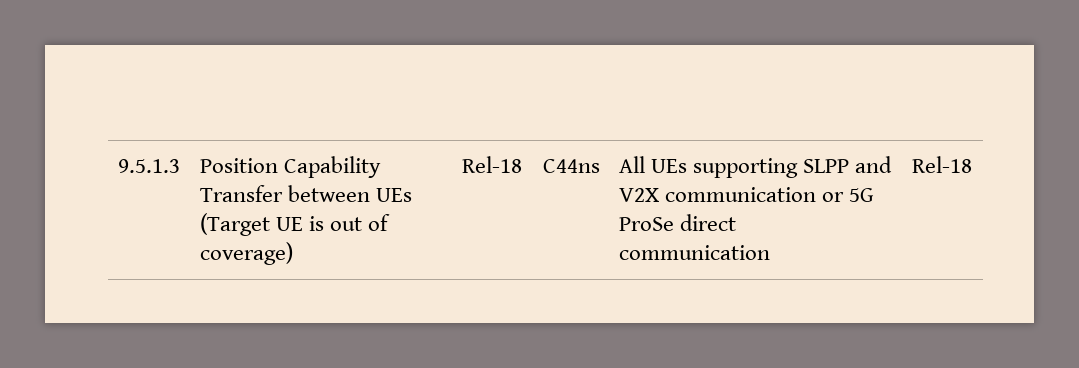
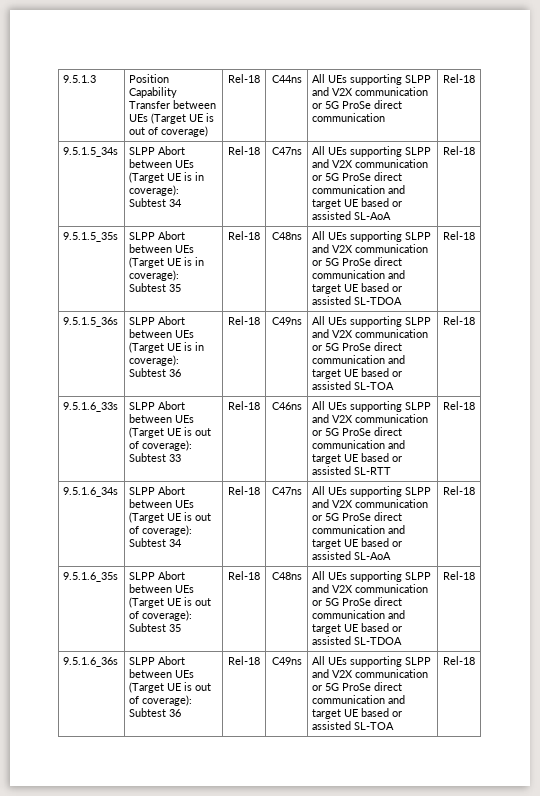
(972, 164) none -> [63,147,119,157] [129,146,186,155] [129,159,195,168] [129,172,205,183] [129,185,180,196] [129,198,183,207] [228,146,260,155] [271,147,302,155] [312,146,432,157] [312,159,429,168] [312,172,403,181] [312,185,406,194] [312,198,403,209] [312,211,392,220] [443,146,475,155] [63,232,119,242] [129,231,186,240] [129,244,195,253] [129,257,205,268] [129,270,180,281] [129,283,182,292] [228,231,260,240] [271,232,302,240] [312,231,432,242] [312,244,429,253] [312,257,403,266] [312,270,406,279] [312,283,403,294] [312,296,403,305] [443,231,475,240] [63,317,119,327] [129,316,186,325] [129,329,195,338] [129,342,205,353] [129,355,180,366] [129,368,182,377] [228,316,260,325] [271,317,302,325] [312,316,432,327] [312,329,429,338] [312,342,403,351] [312,355,406,364] [312,368,403,379] [312,381,395,390] [443,316,475,325] [63,402,119,412] [129,401,186,410] [129,414,195,423] [129,427,212,438] [129,440,193,451] [129,453,182,462] [228,401,260,410] [271,402,302,410] [312,401,432,412] [312,414,429,423] [312,427,403,436] [312,440,406,449] [312,453,403,464] [312,466,392,475] [443,401,475,410] [63,487,119,497] [129,486,186,495] [129,499,195,508] [129,512,212,523] [129,525,193,536] [129,538,183,547] [228,486,260,495] [271,487,302,495] [312,486,432,497] [312,499,429,508] [312,512,403,521] [312,525,406,534] [312,538,403,549] [312,551,392,560] [443,486,475,495] [63,572,119,582] [129,571,186,580] [129,584,195,593] [129,597,212,608] [129,610,193,621] [129,623,182,632] [228,571,260,580] [271,572,302,580] [312,571,432,582] [312,584,429,593] [312,597,403,606] [312,610,406,619] [312,623,403,634] [312,636,403,645] [443,571,475,580] [63,657,119,667] [129,656,186,665] [129,669,195,678] [129,682,212,693] [129,695,193,706] [129,708,182,717] [228,656,260,665] [271,657,302,665] [312,656,432,667] [312,669,429,678] [312,682,403,691] [312,695,406,704] [312,708,403,719] [312,721,395,730] [443,656,475,665] // 9.5.1.5_34s | SLPP Abort between UEs (Target UE is in coverage): Subtest 34 | Rel-18 | C47ns | All UEs supporting SLPP and V2X communication or 5G ProSe direct communication and target UE based or assisted SL-AoA | Rel-18 // 9.5.1.5_35s | SLPP Abort between UEs (Target UE is in coverage): Subtest 35 | Rel-18 | C48ns | All UEs supporting SLPP and V2X communication or 5G ProSe direct communication and target UE based or assisted SL-TDOA | Rel-18 // 9.5.1.5_36s | SLPP Abort between UEs (Target UE is in coverage): Subtest 36 | Rel-18 | C49ns | All UEs supporting SLPP and V2X communication or 5G ProSe direct communication and target UE based or assisted SL-TOA | Rel-18 // 9.5.1.6_33s | SLPP Abort between UEs (Target UE is out of coverage): Subtest 33 | Rel-18 | C46ns | All UEs supporting SLPP and V2X communication or 5G ProSe direct communication and target UE based or assisted SL-RTT | Rel-18 // 9.5.1.6_34s | SLPP Abort between UEs (Target UE is out of coverage): Subtest 34 | Rel-18 | C47ns | All UEs supporting SLPP and V2X communication or 5G ProSe direct communication and target UE based or assisted SL-AoA | Rel-18 // 9.5.1.6_35s | SLPP Abort between UEs (Target UE is out of coverage): Subtest 35 | Rel-18 | C48ns | All UEs supporting SLPP and V2X communication or 5G ProSe direct communication and target UE based or assisted SL-TDOA | Rel-18 // 9.5.1.6_36s | SLPP Abort between UEs (Target UE is out of coverage): Subtest 36 | Rel-18 | C49ns | All UEs supporting SLPP and V2X communication or 5G ProSe direct communication and target UE based or assisted SL-TOA | Rel-18

